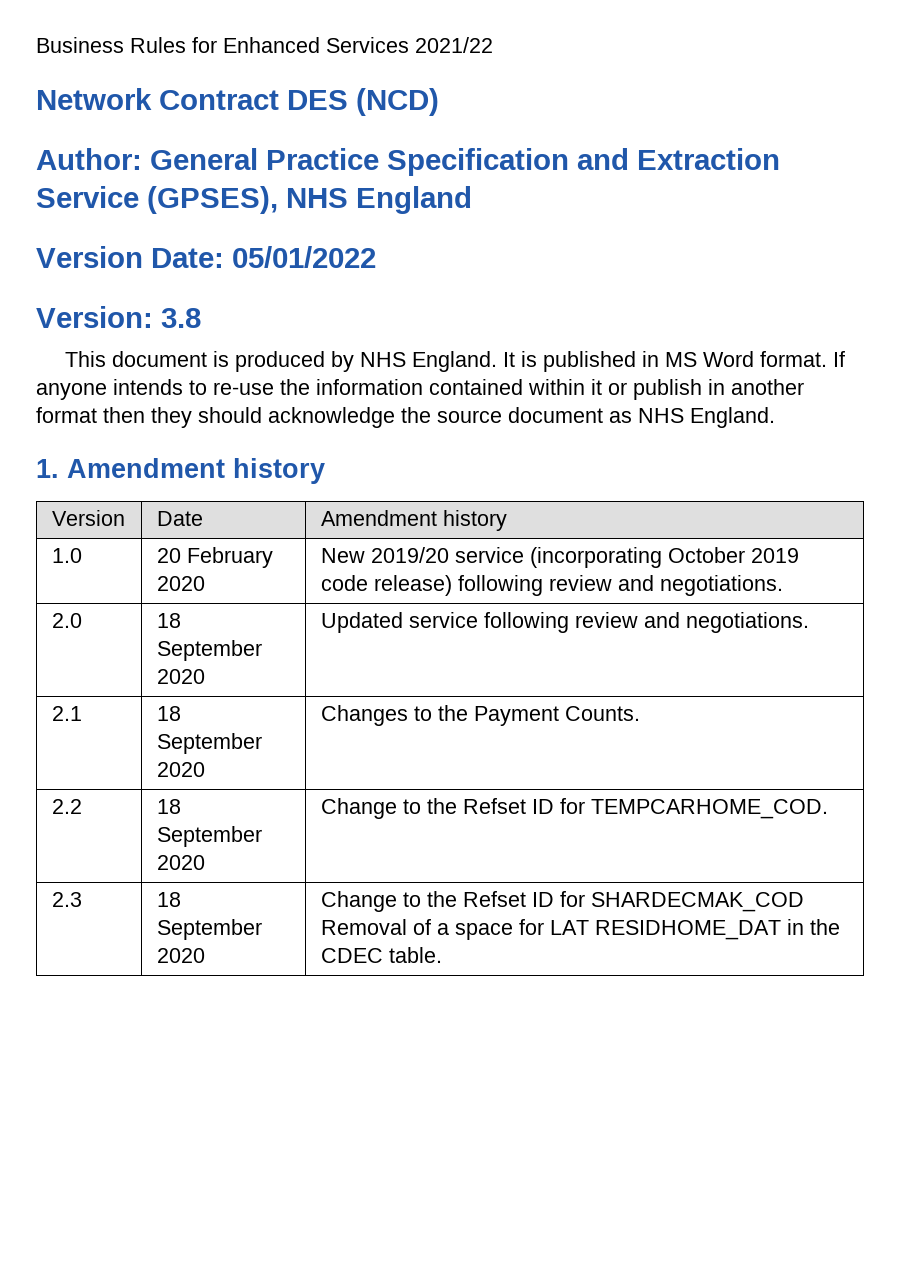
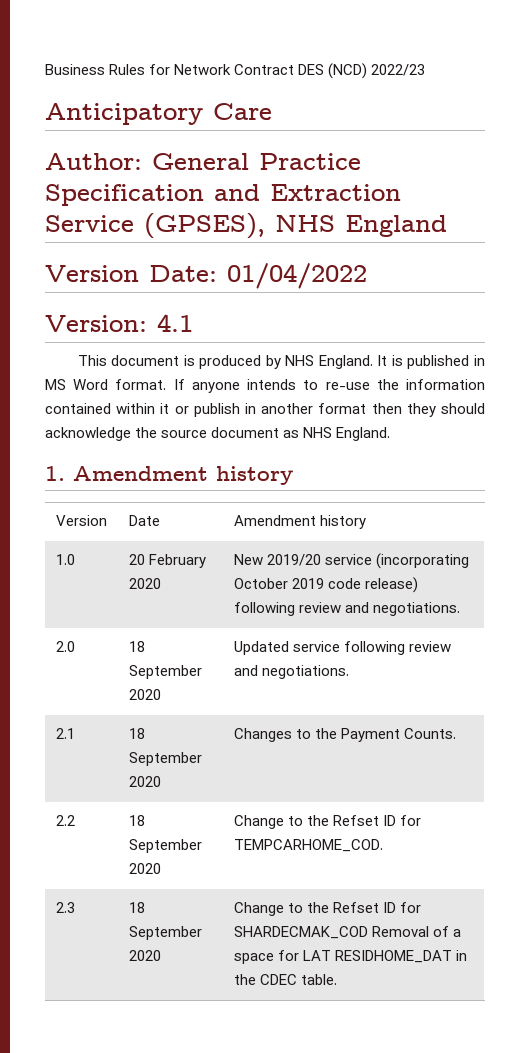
[223,37,493,53] Enhanced Services 2021/22 // -> (171, 69) none
(439, 102) none -> [371,64,426,76] [45,103,272,125] 2022/23 // Anticipatory Care
[232,246,376,268] 05/01/2022 -> [227,263,367,289] 01/04/2022
[161,308,201,328] 3.8 -> [157,314,193,332] 4.1

